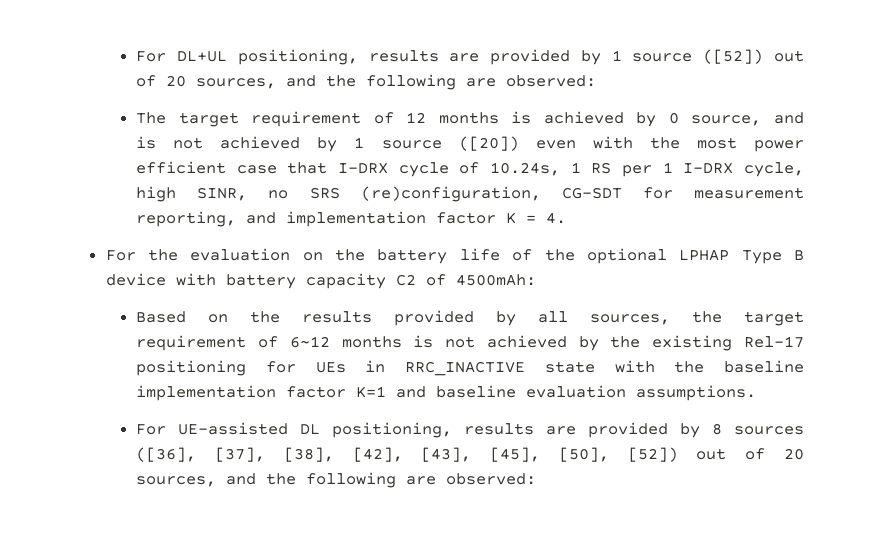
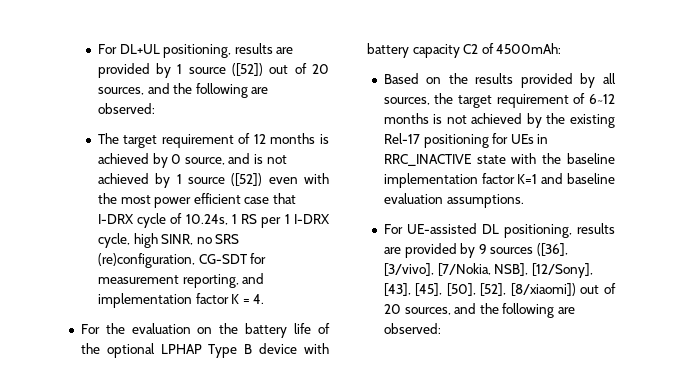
[458,136,519,151] ([20]) -> [231,173,263,186] ([52])
[712,423,723,435] 8 -> [478,244,487,254] 9
[214,447,403,462] [37], [38], [42], -> [383,263,593,278] [3/vivo], [7/Nokia, NSB], [12/Sony],
[627,447,678,462] [52]) -> [480,283,576,296] [52], [8/xiaomi])

